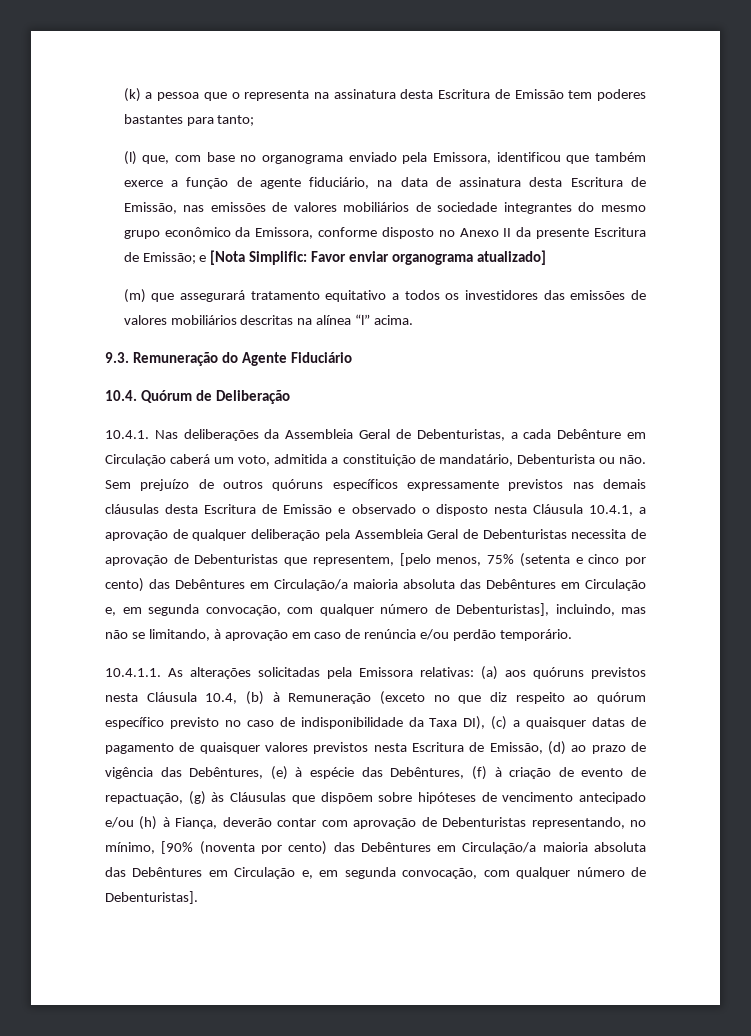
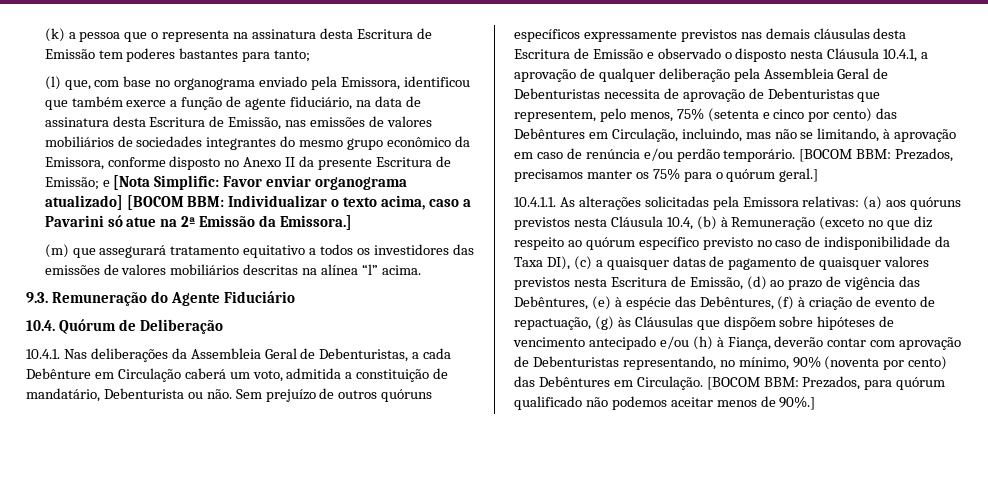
[437,202,498,212] sociedade -> [136,136,203,147] sociedades
(546, 257) none -> [126,195,471,210] [44,215,353,230] [BOCOM BBM: Individualizar o texto acima, caso a Pavarini só atue na 2ª Emissão da Emissora.]
[399,553,431,566] [pelo -> [599,108,626,122] pelo
[274,579,646,591] [105,603,549,616] Circulação/a maioria absoluta das Debêntures em Circulação e, em segunda convocação, com qualquer número de Debenturistas], -> [611,128,678,142] Circulação,
(573, 635) none -> [799,148,954,162] [514,168,819,182] [BOCOM BBM: Prezados, precisamos manter os 75% para o quórum geral.]
[161,841,194,854] [90% -> [792,356,821,368] 90%
[462,842,647,854] [105,867,646,879] [105,891,198,904] Circulação/a maioria absoluta das Debêntures em Circulação e, em segunda convocação, com qualquer número de Debenturistas]. -> [636,376,946,390] [514,396,816,410] Circulação. [BOCOM BBM: Prezados, para quórum qualificado não podemos aceitar menos de 90%.]

